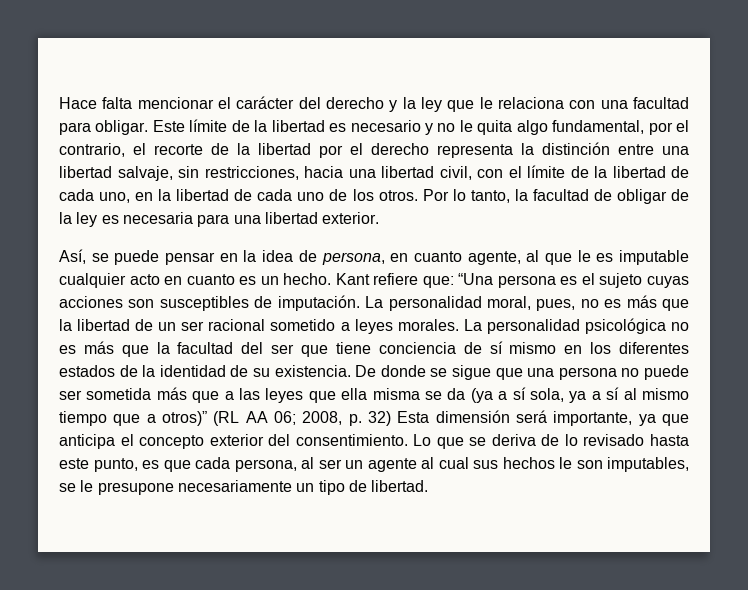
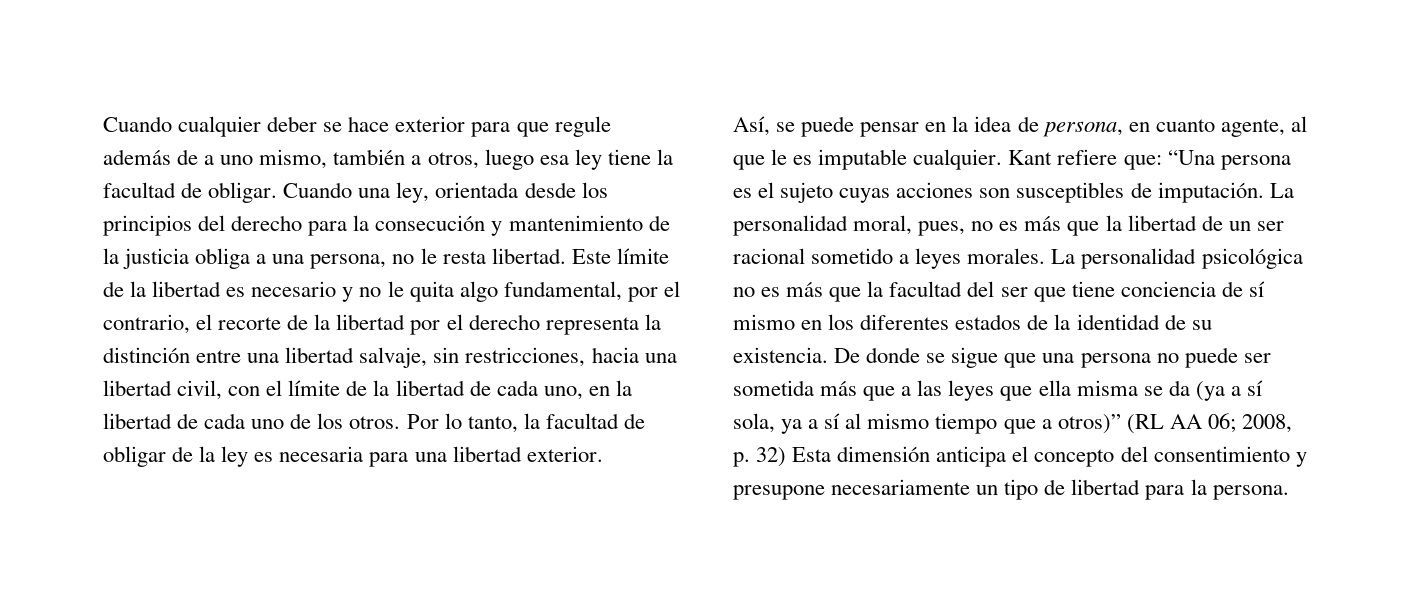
[59,96,689,112] [59,120,149,135] Hace falta mencionar el carácter del derecho y la ley que le relaciona con una facultad para obligar. -> [103,116,611,137] [103,149,673,170] [103,182,608,203] [103,215,670,236] [103,248,566,269] Cuando cualquier deber se hace exterior para que regule además de a uno mismo, también a otros, luego esa ley tiene la facultad de obligar. Cuando una ley, orientada desde los principios del derecho para la consecución y mantenimiento de la justicia obliga a una persona, no le resta libertad.
[59,273,332,288] cualquier acto en cuanto es un hecho. -> [913,149,1003,170] cualquier.
[516,410,689,426] [59,434,690,449] [59,457,689,472] [59,480,94,492] será importante, ya que anticipa el concepto exterior del consentimiento. Lo que se deriva de lo revisado hasta este punto, es que cada persona, al ser un agente al cual sus hechos le son imputables, se le -> [936,446,1307,467] anticipa el concepto del consentimiento y
[371,480,429,492] libertad. -> [1071,479,1289,500] libertad para la persona.

